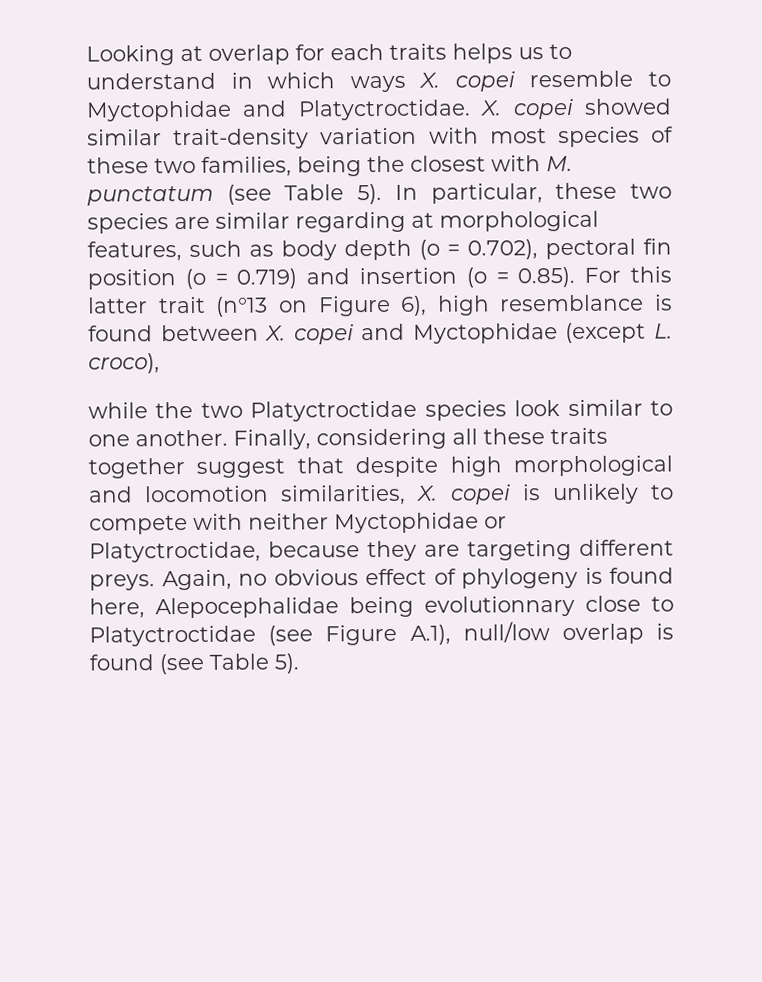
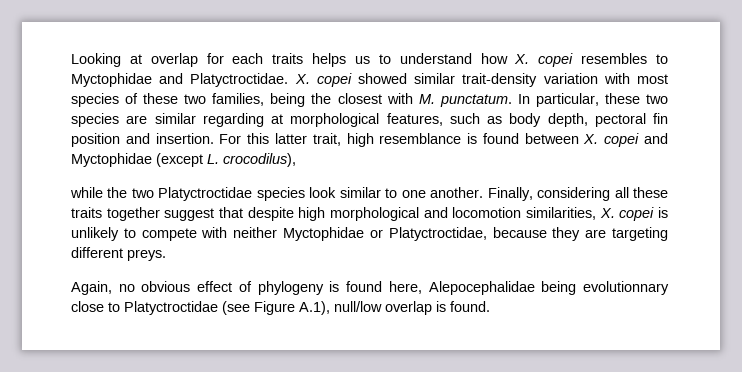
[230,70,634,93] in which ways X. copei resemble -> [480,53,648,67] how X. copei resembles
[87,183,383,206] punctatum (see Table 5). -> [439,94,512,107] punctatum.
[344,238,672,261] [87,266,672,290] [87,295,428,317] depth (o = 0.702), pectoral fin position (o = 0.719) and insertion (o = 0.85). For this latter trait (n°13 on Figure 6), -> [547,113,668,127] [71,133,341,147] depth, pectoral fin position and insertion. For this latter trait,
[88,353,160,374] croco), -> [223,153,296,167] crocodilus),
(155, 582) none -> (166, 255) //
[89,653,299,675] found (see Table 5). -> [450,301,490,312] found.

